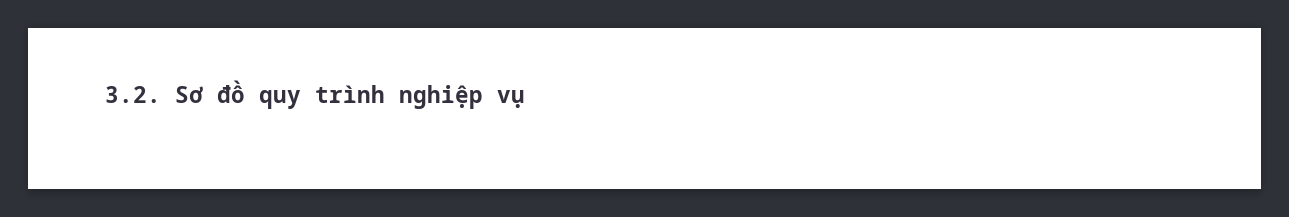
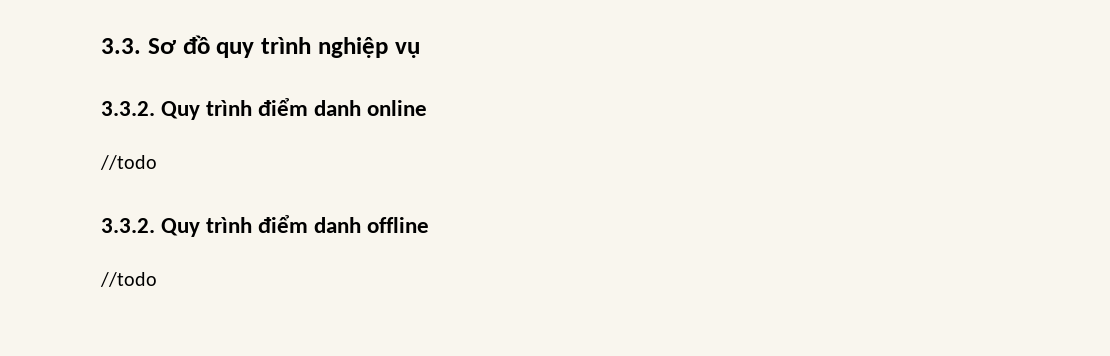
[105,86,161,103] 3.2. -> [101,38,141,54] 3.3.
(525, 99) none -> [101,98,428,120] [100,155,157,170] [101,215,430,237] [100,272,157,287] // 3.3.2. Quy trình điểm danh online // //todo // 3.3.2. Quy trình điểm danh offline // //todo

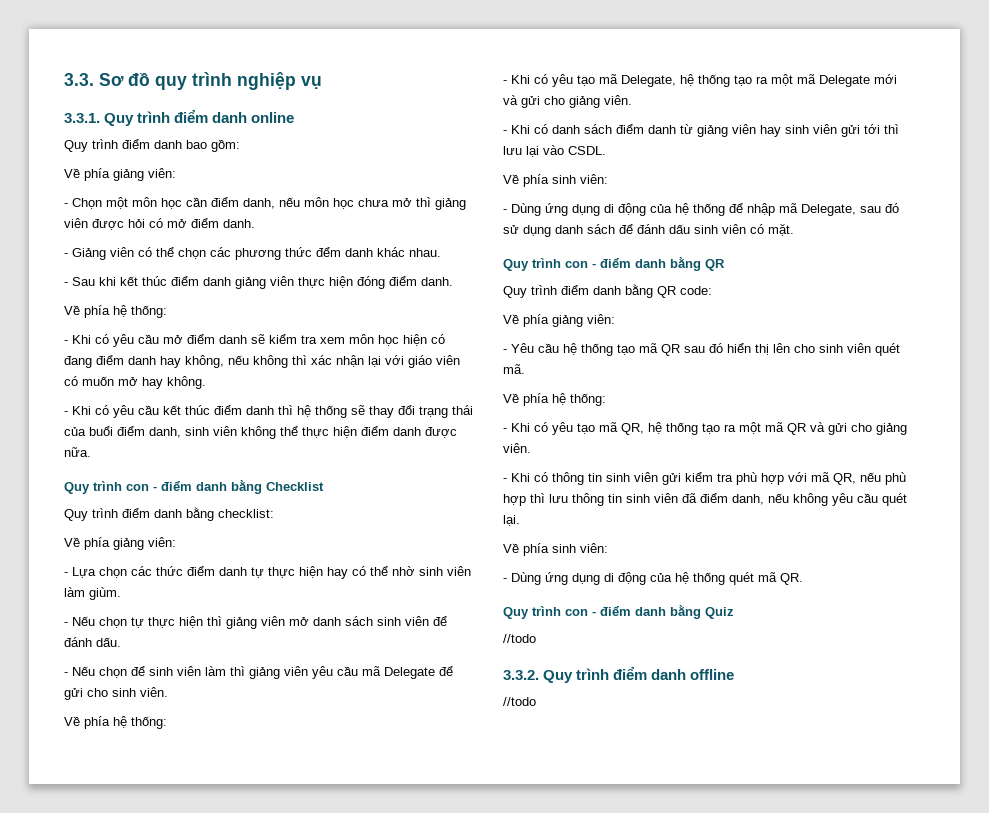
[101,101,155,116] 3.3.2. -> [64,113,100,123] 3.3.1.
(428, 108) none -> [64,139,240,152] [64,168,176,181] [64,197,466,210] [64,218,255,230] [64,247,441,260] [64,276,453,289] [64,305,167,318] [64,334,445,347] [64,355,460,368] [64,376,206,389] [64,405,473,418] [64,426,457,439] [64,447,91,457] [64,480,324,494] [64,507,274,521] [64,537,176,550] [64,566,471,579] [64,587,121,600] [64,616,447,629] [64,637,121,647] [64,666,453,679] [64,687,168,700] [64,716,167,729] [503,74,897,87] [503,95,632,108] [503,124,899,137] [503,145,606,157] [503,174,608,187] [503,203,899,216] [503,223,794,237] [503,257,725,271] [503,284,712,298] [503,314,615,327] [503,343,900,356] [503,364,525,374] [503,393,606,406] [503,422,907,435] [503,443,531,453] [503,472,906,485] [503,493,907,506] [503,515,520,526] [503,543,608,556] [503,572,803,585] [503,605,734,619] // Quy trình điểm danh bao gồm: // Về phía giảng viên: // - Chọn một môn học cần điểm danh, nếu môn học chưa mở thì giảng viên được hỏi có mở điểm danh. // - Giảng viên có thể chọn các phương thức đểm danh khác nhau. // - Sau khi kết thúc điểm danh giảng viên thực hiện đóng điểm danh. // Về phía hệ thống: // - Khi có yêu cầu mở điểm danh sẽ kiểm tra xem môn học hiện có đang điểm danh hay không, nếu không thì xác nhận lại với giáo viên có muốn mở hay không. // - Khi có yêu cầu kết thúc điểm danh thì hệ thống sẽ thay đổi trạng thái của buổi điểm danh, sinh viên không thể thực hiện điểm danh được nữa. // Quy trình con - điểm danh bằng Checklist // Quy trình điểm danh bằng checklist: // Về phía giảng viên: // - Lựa chọn các thức điểm danh tự thực hiện hay có thể nhờ sinh viên làm giùm. // - Nếu chọn tự thực hiện thì giảng viên mở danh sách sinh viên để đánh dấu. // - Nếu chọn để sinh viên làm thì giảng viên yêu cầu mã Delegate để gửi cho sinh viên. // Về phía hệ thống: // - Khi có yêu tạo mã Delegate, hệ thống tạo ra một mã Delegate mới và gửi cho giảng viên. // - Khi có danh sách điểm danh từ giảng viên hay sinh viên gửi tới thì lưu lại vào CSDL. // Về phía sinh viên: // - Dùng ứng dụng di động của hệ thống để nhập mã Delegate, sau đó sử dụng danh sách để đánh dấu sinh viên có mặt. // Quy trình con - điểm danh bằng QR // Quy trình điểm danh bằng QR code: // Về phía giảng viên: // - Yêu cầu hệ thống tạo mã QR sau đó hiển thị lên cho sinh viên quét mã. // Về phía hệ thống: // - Khi có yêu tạo mã QR, hệ thống tạo ra một mã QR và gửi cho giảng viên. // - Khi có thông tin sinh viên gửi kiểm tra phù hợp với mã QR, nếu phù hợp thì lưu thông tin sinh viên đã điểm danh, nếu không yêu cầu quét lại. // Về phía sinh viên: // - Dùng ứng dụng di động của hệ thống quét mã QR. // Quy trình con - điểm danh bằng Quiz

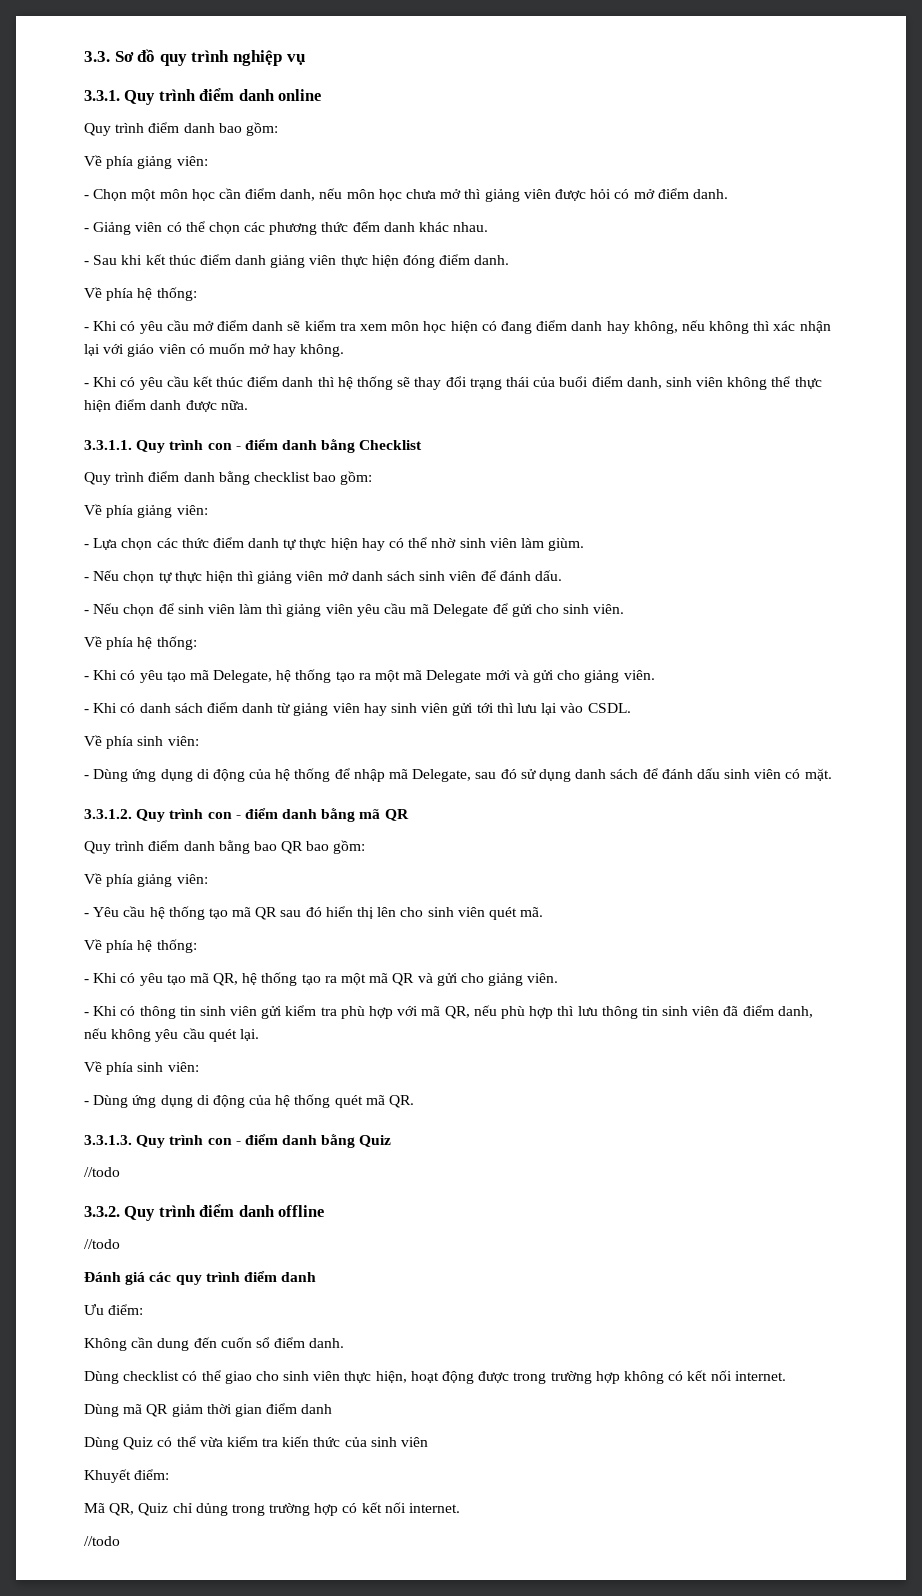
(91, 452) none -> [84,440,132,450] 3.3.1.1.
[218,509,274,518] checklist: -> [253,471,373,485] checklist bao gồm:
[503,257,701,271] Quy trình con - điểm danh bằng -> [84,808,381,822] 3.3.1.2. Quy trình con - điểm danh bằng mã
[657,286,712,298] QR code: -> [253,840,366,854] bao QR bao gồm:
(803, 579) none -> [84,1135,132,1145] 3.3.1.3.
(536, 701) none -> [84,1271,317,1285] [84,1304,144,1315] [84,1337,345,1351] [84,1370,786,1384] [84,1403,333,1417] [84,1436,429,1450] [84,1469,170,1483] [84,1502,461,1516] [84,1536,120,1546] // Đánh giá các quy trình điểm danh // Ưu điểm: // Không cần dung đến cuốn sổ điểm danh. // Dùng checklist có thể giao cho sinh viên thực hiện, hoạt động được trong trường hợp không có kết nối internet. // Dùng mã QR giảm thời gian điểm danh // Dùng Quiz có thể vừa kiểm tra kiến thức của sinh viên // Khuyết điểm: // Mã QR, Quiz chỉ dủng trong trường hợp có kết nối internet. // //todo

